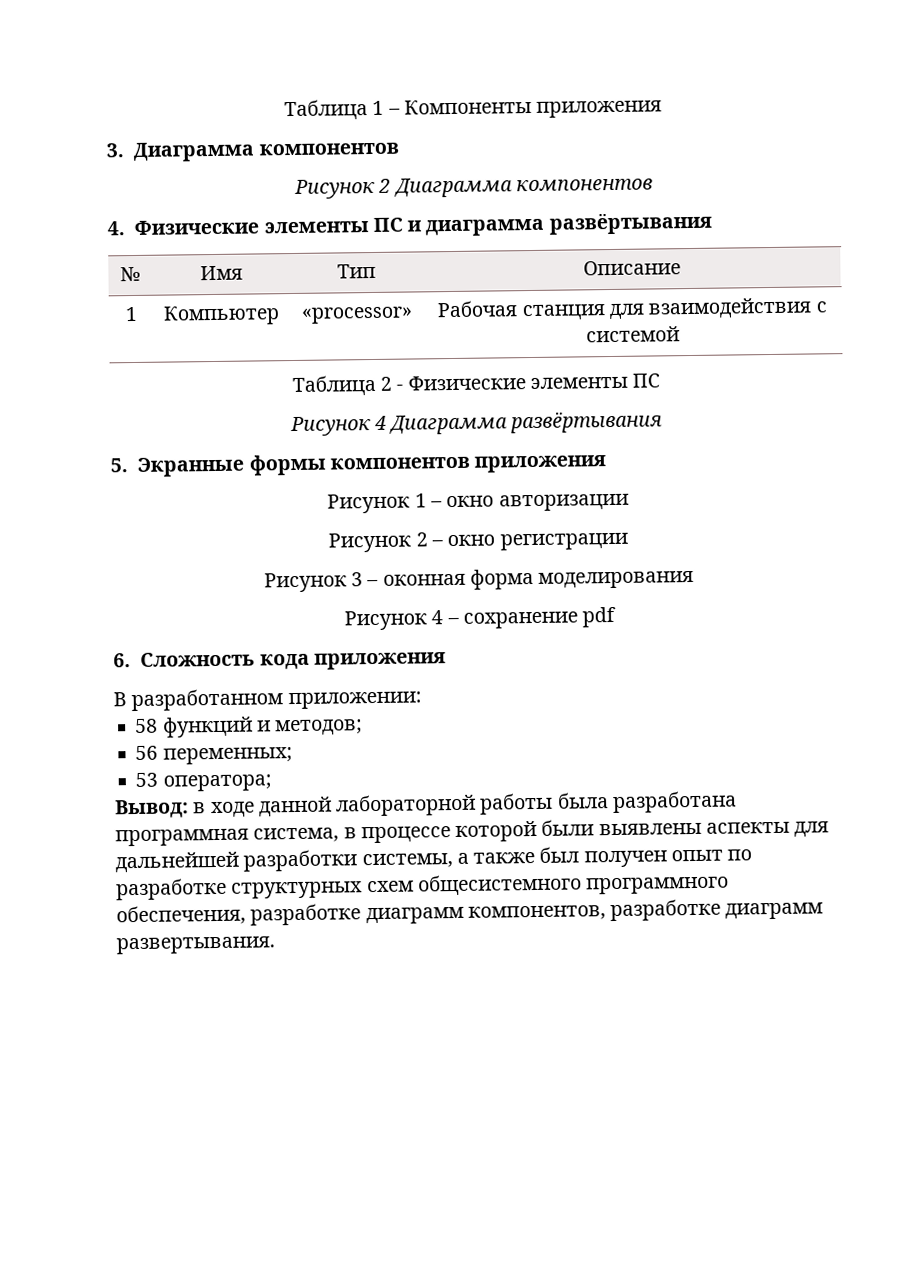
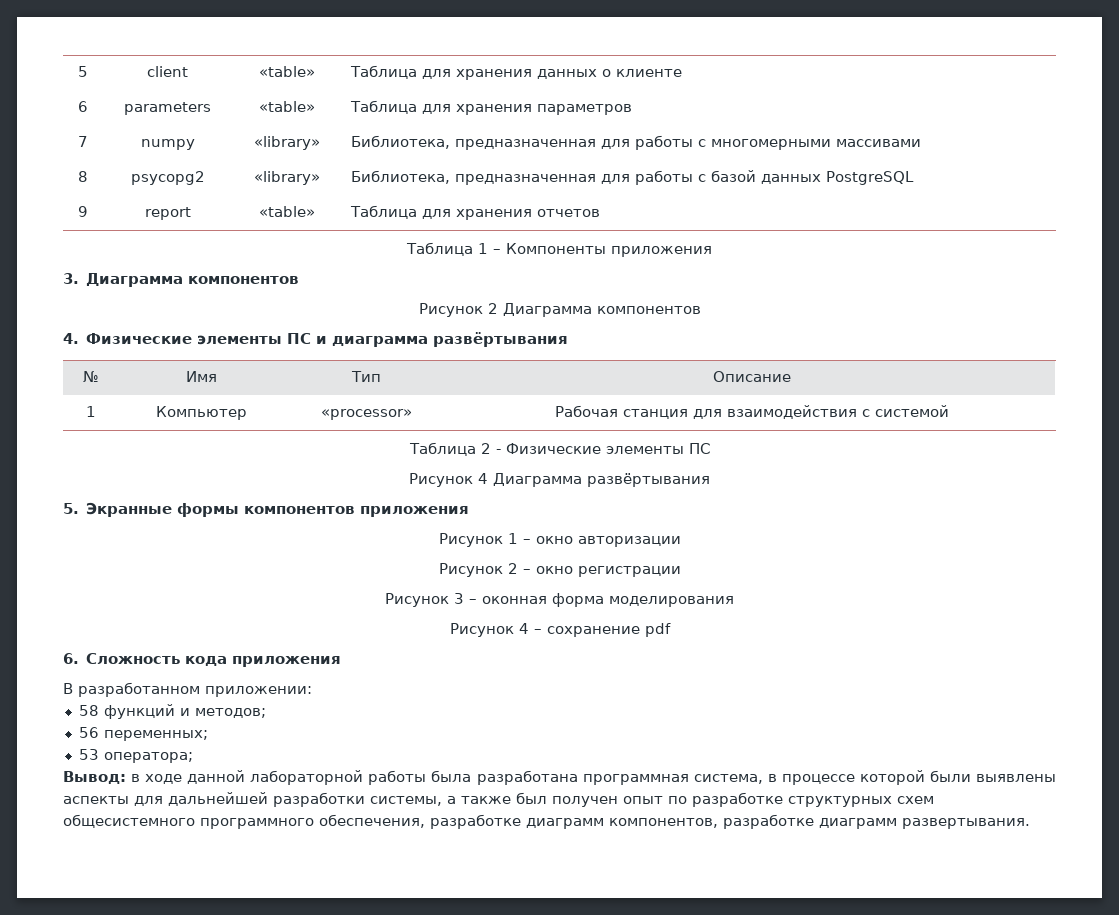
(283, 110) none -> [77,66,88,77] [147,66,188,77] [259,66,315,77] [349,65,682,80] [77,101,88,112] [124,102,211,115] [259,101,315,112] [349,100,632,115] [77,136,88,147] [140,139,195,150] [254,136,320,150] [350,135,921,150] [77,171,88,182] [130,171,205,185] [254,171,320,185] [350,170,914,185] [77,206,88,217] [144,207,191,220] [259,206,315,217] [349,205,600,220] 5 | client | «table» | Таблица для хранения данных о клиенте // 6 | parameters | «table» | Таблица для хранения параметров // 7 | numpy | «library» | Библиотека, предназначенная для работы с многомерными массивами // 8 | psycopg2 | «library» | Библиотека, предназначенная для работы с базой данных PostgreSQL // 9 | report | «table» | Таблица для хранения отчетов //

